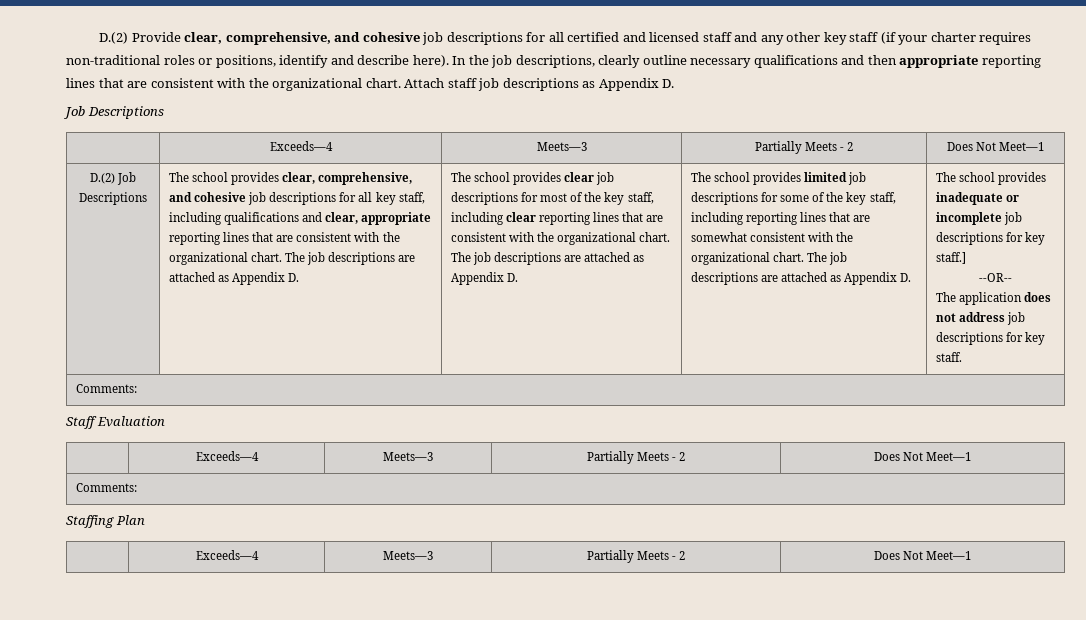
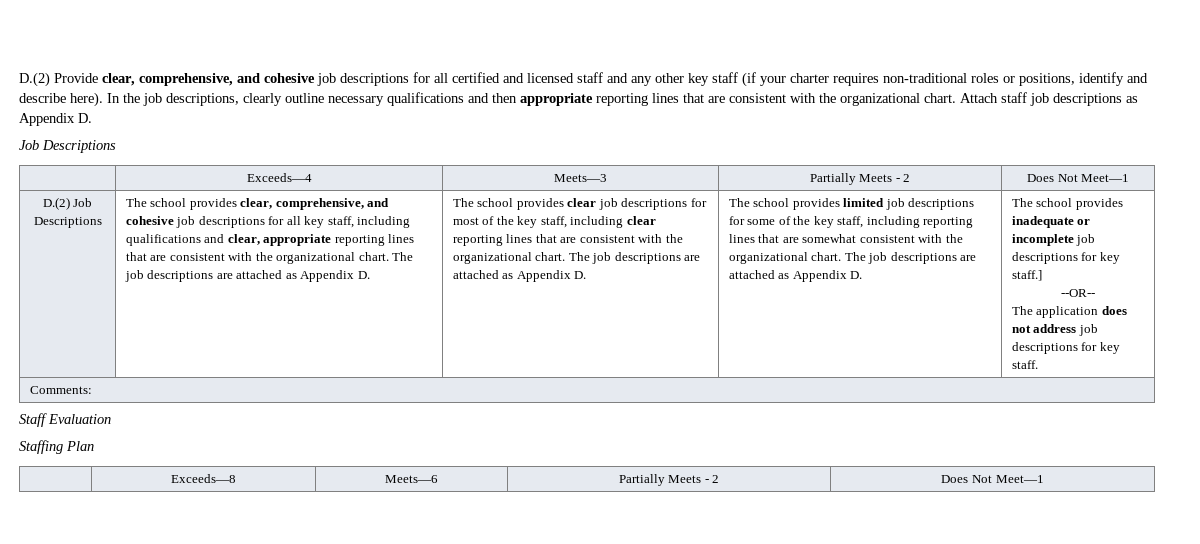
[195,451,259,461] [383,452,433,461] [586,451,686,464] [873,452,972,461] [75,483,137,492] [66,515,145,528] [195,550,259,560] [383,551,433,560] [586,550,686,563] [873,551,972,560] // | Exceeds—4 | Meets—3 | Partially Meets - 2 | Does Not Meet—1 // Comments: // Staffing Plan // | Exceeds—4 | Meets—3 | Partially Meets - 2 | Does Not Meet—1 -> [19,440,94,454] [171,474,237,483] [385,475,438,483] [618,474,720,486] [941,475,1044,483] // Staffing Plan // | Exceeds—8 | Meets—6 | Partially Meets - 2 | Does Not Meet—1

